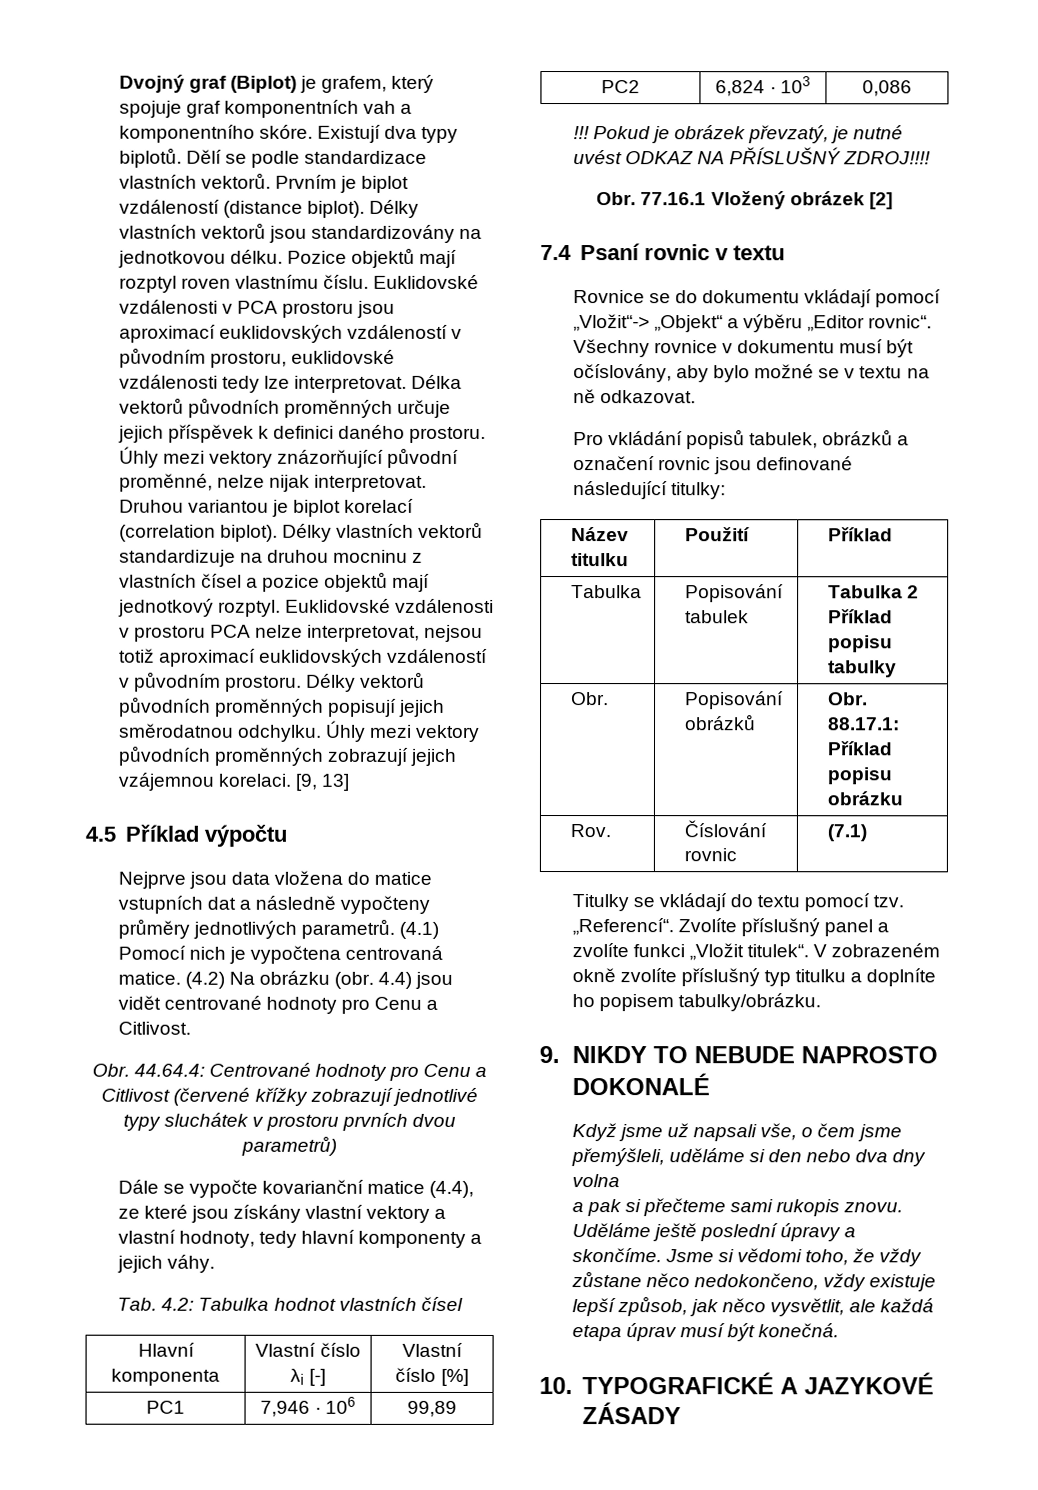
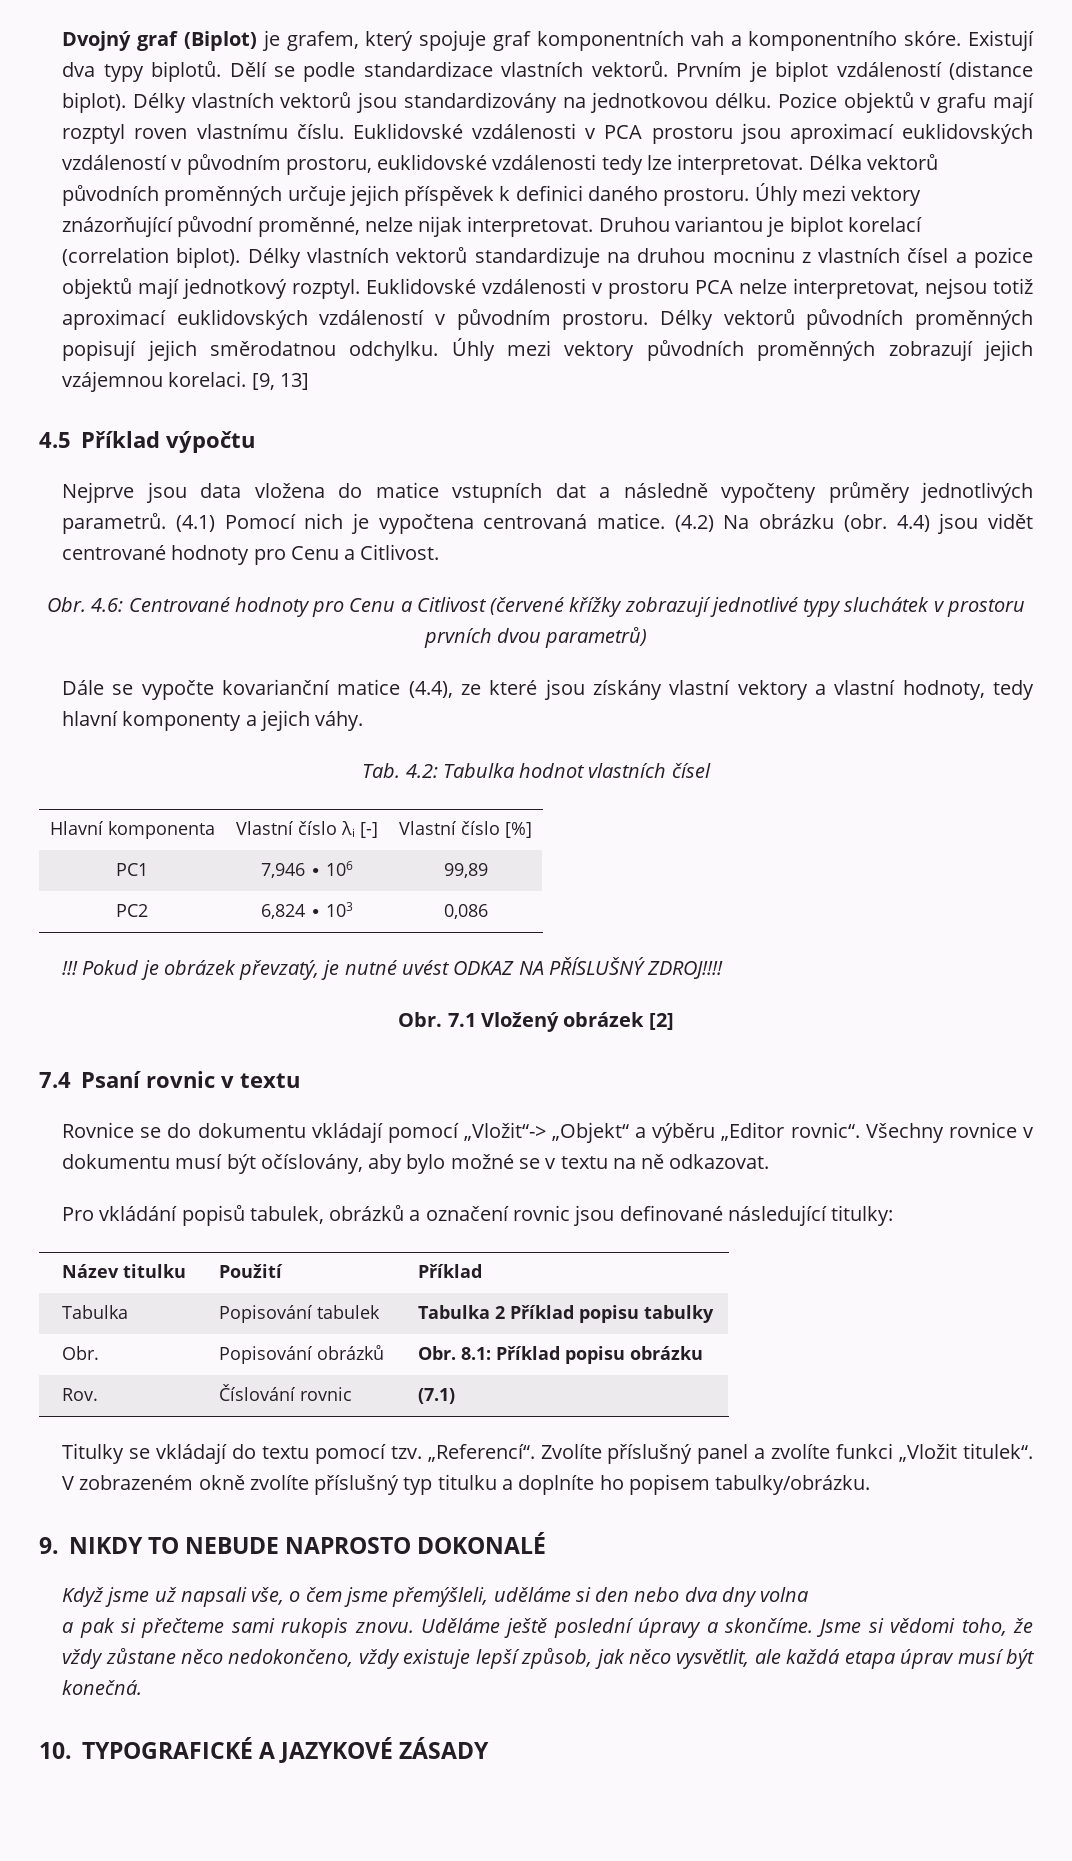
(415, 257) none -> [920,93,987,113] v grafu
[133,1063,205,1077] 44.64.4: -> [91,598,124,612] 4.6:
[640,192,707,206] 77.16.1 -> [447,1013,476,1027] 7.1
[827,717,900,731] 88.17.1: -> [460,1347,491,1360] 8.1:

